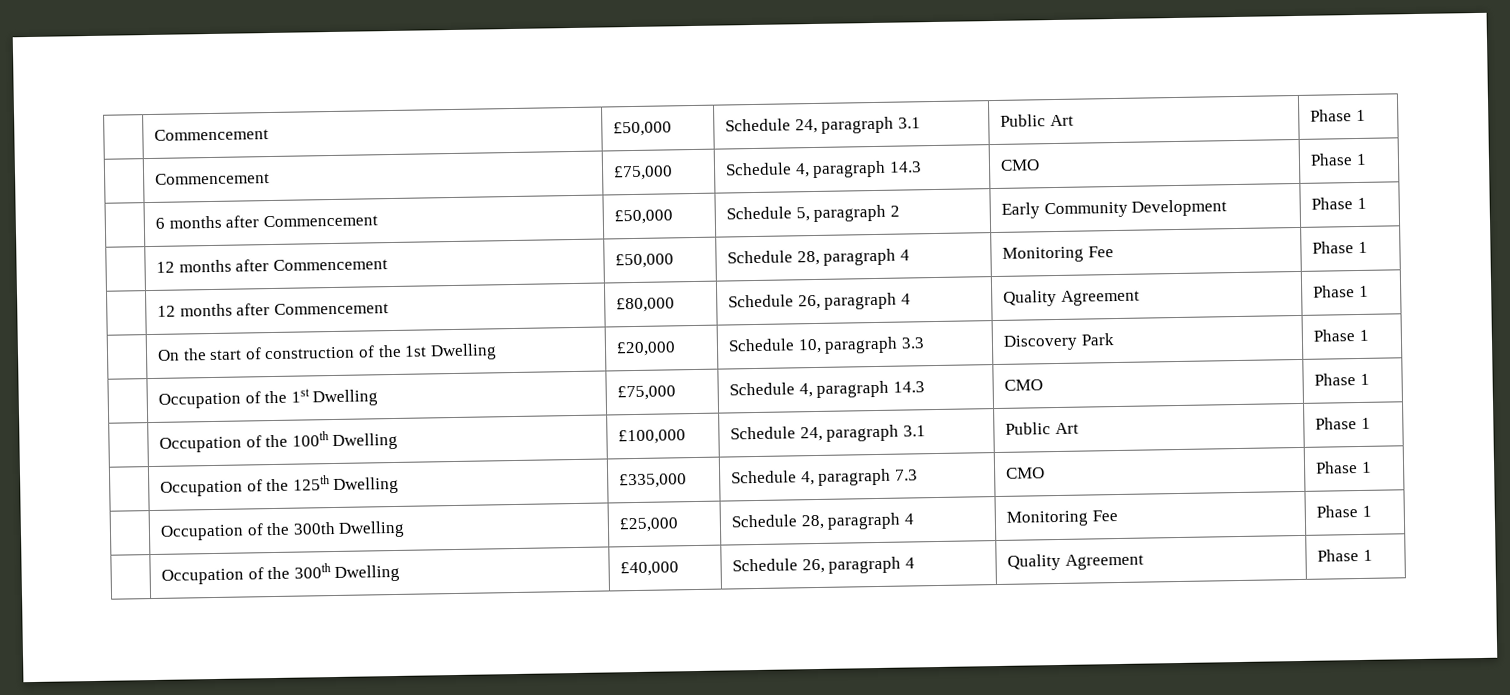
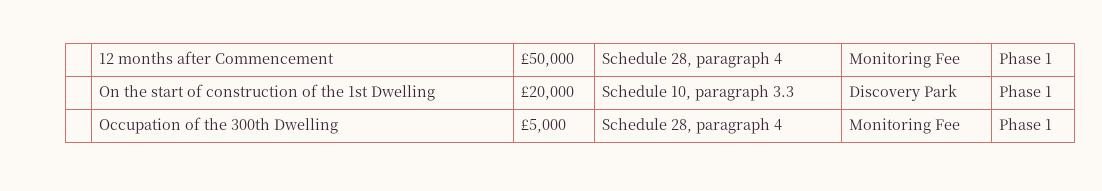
[154,128,270,141] [613,121,673,137] [725,116,921,134] [1000,114,1074,127] [1310,109,1366,122] [155,172,271,185] [613,165,674,181] [725,160,922,179] [1000,159,1041,171] [1310,153,1367,166] [155,214,378,229] [614,209,674,225] [726,204,900,223] [1001,199,1228,219] [1311,197,1367,210] | Commencement | £50,000 | Schedule 24, paragraph 3.1 | Public Art | Phase 1 // | Commencement | £75,000 | Schedule 4, paragraph 14.3 | CMO | Phase 1 // | 6 months after Commencement | £50,000 | Schedule 5, paragraph 2 | Early Community Development | Phase 1 // -> (98, 58) none
[157,302,389,317] [616,297,676,313] [728,292,911,310] [1003,289,1140,307] [1313,285,1369,298] // | 12 months after Commencement | £80,000 | Schedule 26, paragraph 4 | Quality Agreement | Phase 1 -> (1052, 58) none
[158,388,379,409] [617,385,677,401] [729,380,925,398] [1004,379,1044,391] [1314,373,1370,386] [159,431,399,453] [618,429,687,445] [730,424,926,442] [1005,422,1079,435] [1315,417,1371,430] [160,475,400,497] [619,473,688,489] [731,468,918,486] [1006,467,1046,479] [1315,461,1372,474] [160,520,406,541] [619,517,680,533] [731,512,914,530] [1006,510,1118,527] [1316,505,1372,518] [161,563,401,585] [620,561,680,577] [732,556,915,574] [1007,553,1144,571] [1317,549,1373,562] // | Occupation of the 1st Dwelling | £75,000 | Schedule 4, paragraph 14.3 | CMO | Phase 1 // | Occupation of the 100th Dwelling | £100,000 | Schedule 24, paragraph 3.1 | Public Art | Phase 1 // | Occupation of the 125th Dwelling | £335,000 | Schedule 4, paragraph 7.3 | CMO | Phase 1 // | Occupation of the 300th Dwelling | £25,000 | Schedule 28, paragraph 4 | Monitoring Fee | Phase 1 // | Occupation of the 300th Dwelling | £40,000 | Schedule 26, paragraph 4 | Quality Agreement | Phase 1 -> [98,117,338,134] [520,119,566,133] [601,118,782,134] [848,118,960,134] [998,118,1052,130] // | Occupation of the 300th Dwelling | £5,000 | Schedule 28, paragraph 4 | Monitoring Fee | Phase 1

